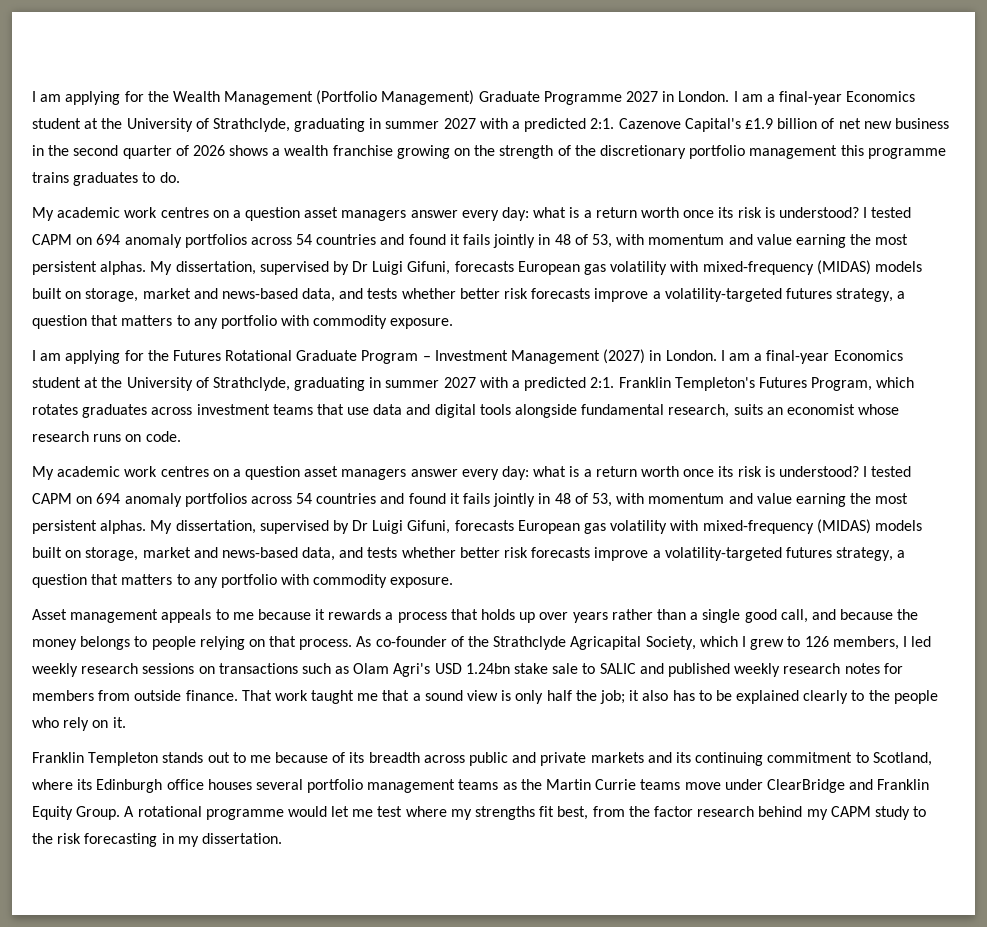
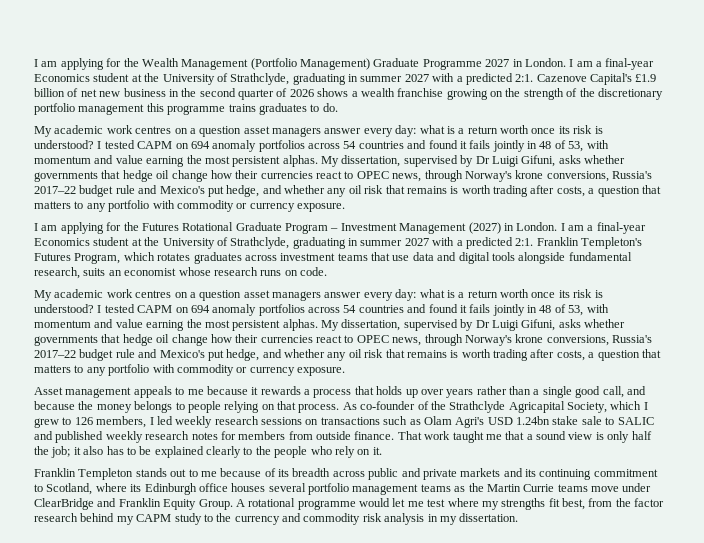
[454,260,922,275] [32,288,906,302] [32,315,388,329] forecasts European gas volatility with mixed-frequency (MIDAS) models built on storage, market and news-based data, and tests whether better risk forecasts improve a volatility-targeted futures strategy, a question that matters to any portfolio with commodity -> [558,155,625,164] [34,170,652,182] [34,185,661,197] [34,200,295,212] asks whether governments that hedge oil change how their currencies react to OPEC news, through Norway's krone conversions, Russia's 2017–22 budget rule and Mexico's put hedge, and whether any oil risk that remains is worth trading after costs, a question that matters to any portfolio with commodity or currency
[454,519,922,534] [32,547,906,561] [32,574,388,588] forecasts European gas volatility with mixed-frequency (MIDAS) models built on storage, market and news-based data, and tests whether better risk forecasts improve a volatility-targeted futures strategy, a question that matters to any portfolio with commodity -> [558,319,625,328] [34,334,652,346] [34,349,661,361] [34,364,295,376] asks whether governments that hedge oil change how their currencies react to OPEC news, through Norway's krone conversions, Russia's 2017–22 budget rule and Mexico's put hedge, and whether any oil risk that remains is worth trading after costs, a question that matters to any portfolio with commodity or currency
[57,833,158,847] risk forecasting -> [234,513,425,525] currency and commodity risk analysis

